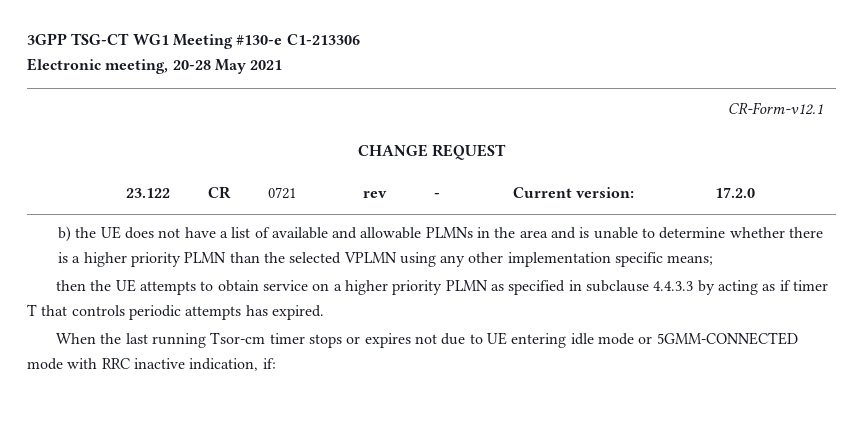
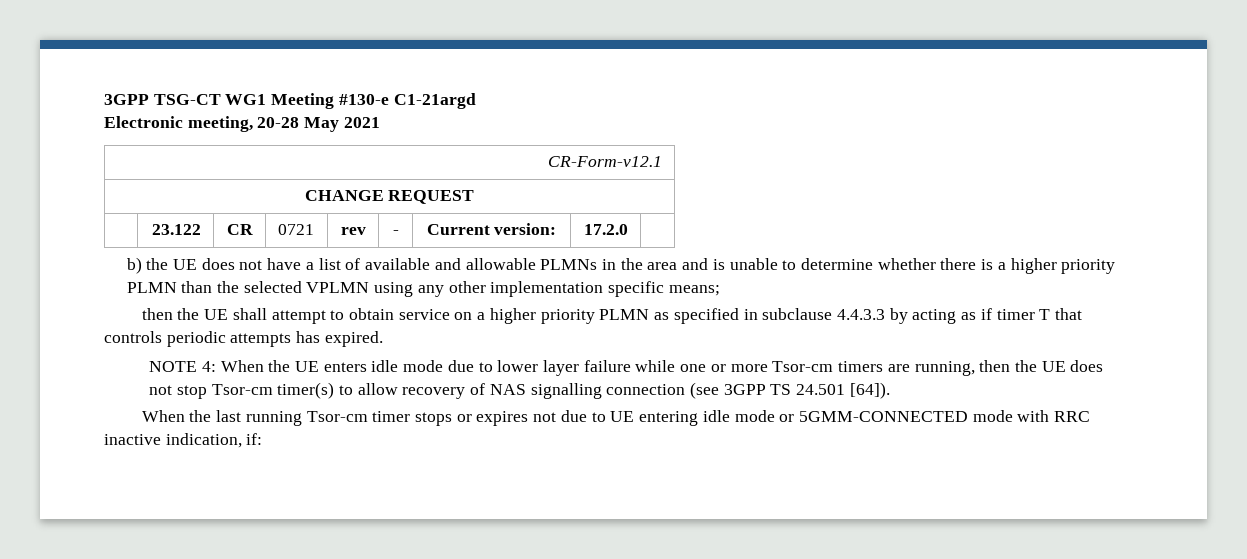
[286,34,360,45] C1-213306 -> [393,93,476,109] C1-21argd
[140,281,197,295] attempts -> [232,308,326,324] shall attempt
(324, 312) none -> [149,360,1104,376] [149,382,890,399] // NOTE 4: When the UE enters idle mode due to lower layer failure while one or more Tsor-cm timers are running, then the UE does not stop Tsor-cm timer(s) to allow recovery of NAS signalling connection (see 3GPP TS 24.501 [64]).

